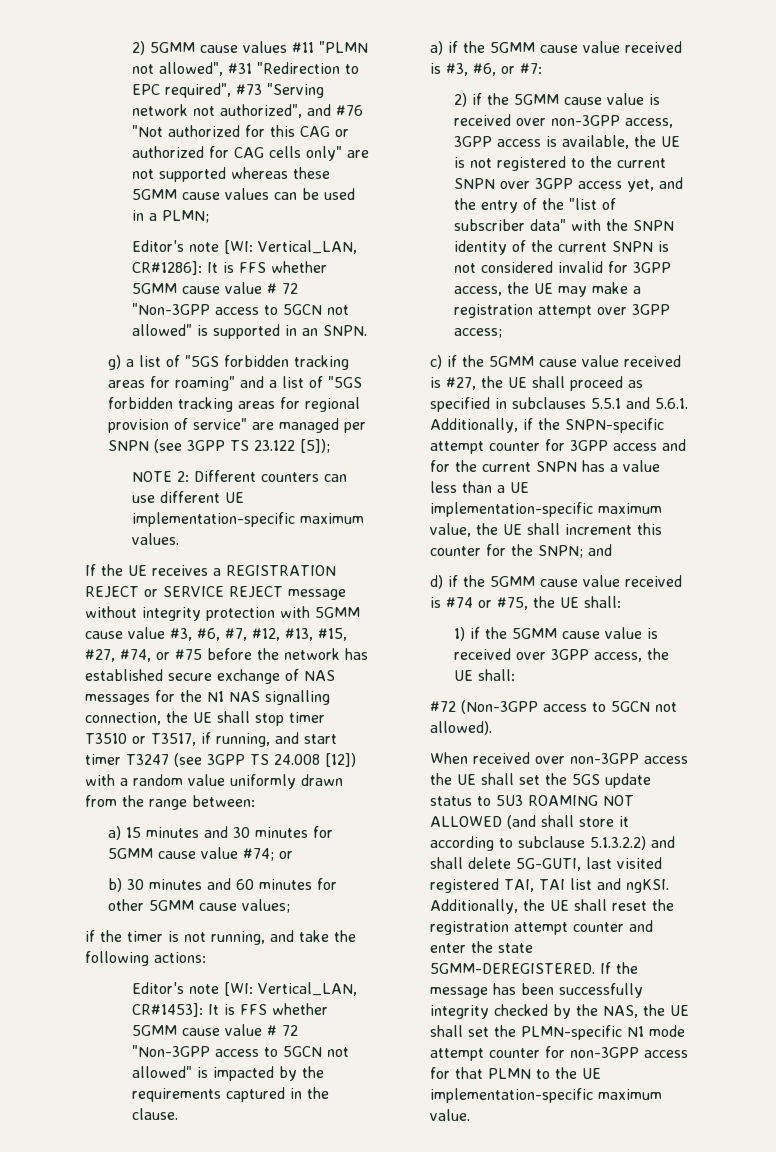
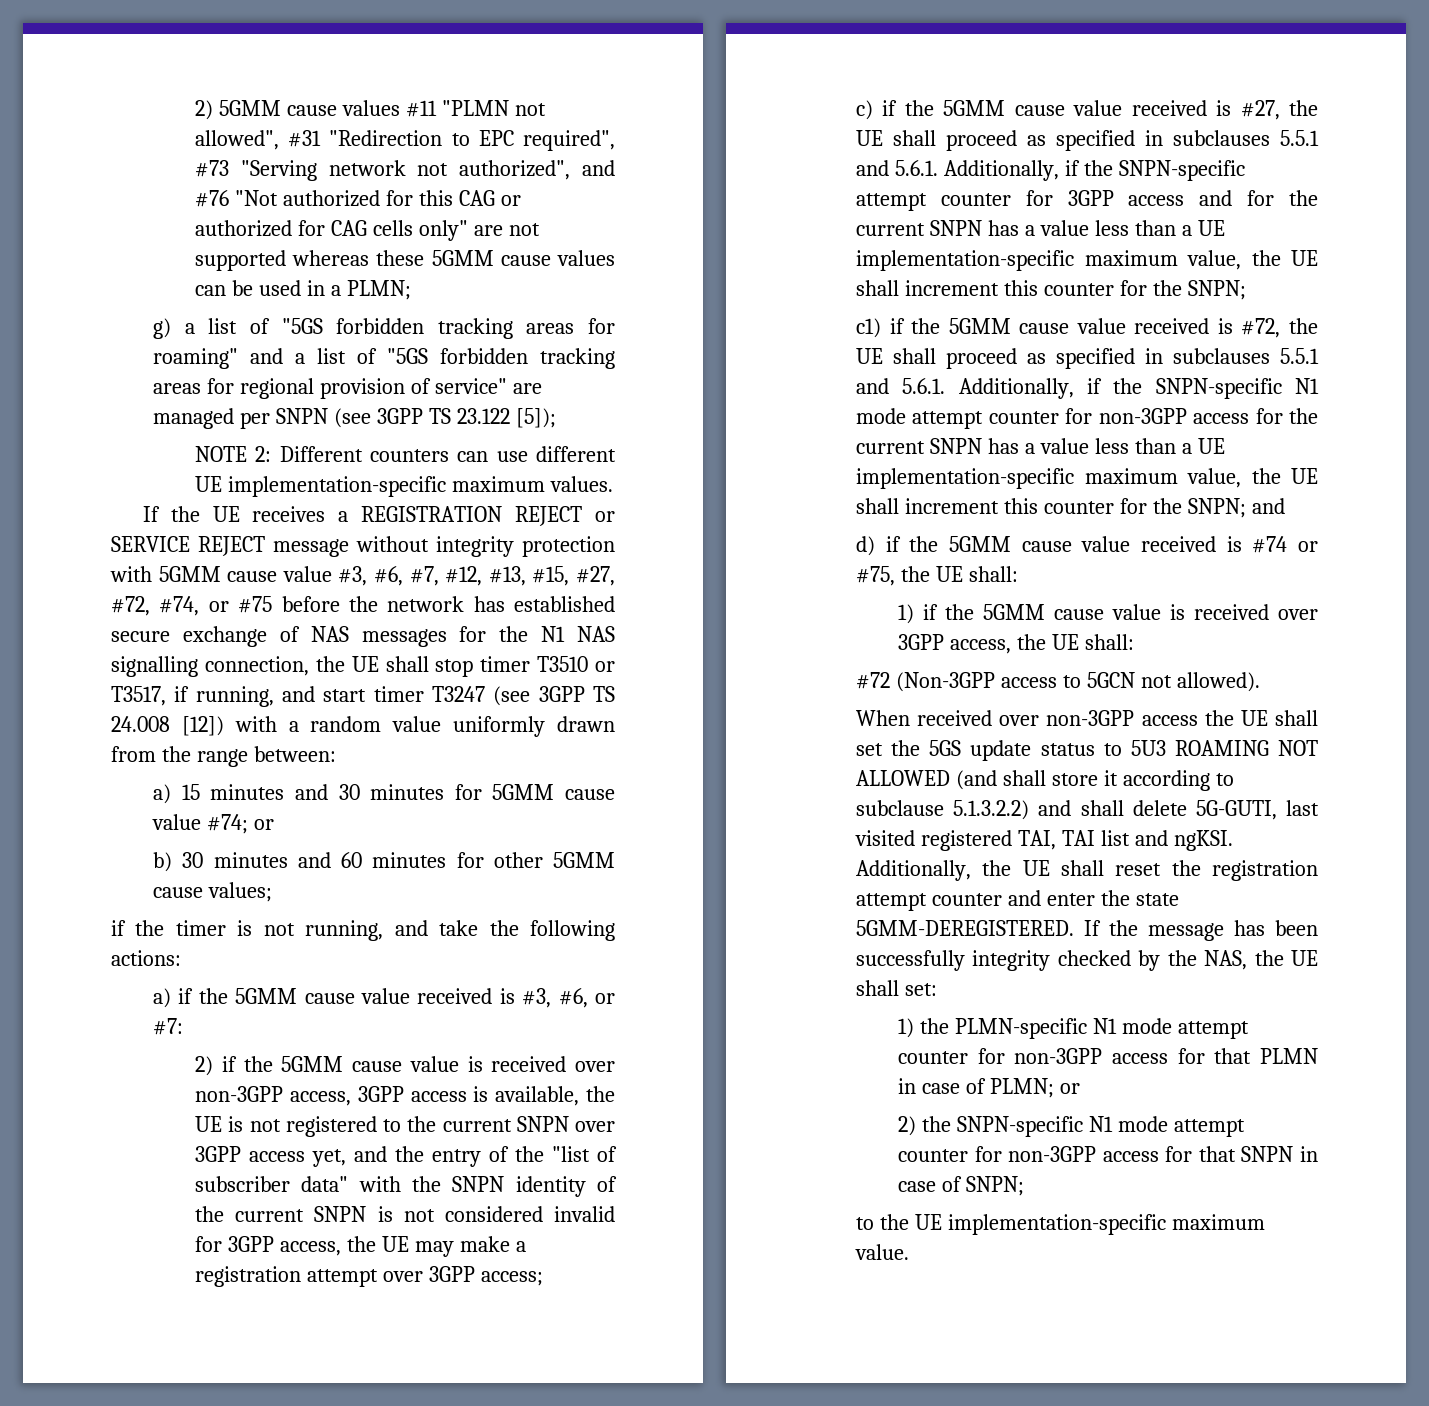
[131,240,357,254] [131,261,327,275] [131,282,298,294] [131,303,349,315] [131,324,367,339] // Editor's note [WI: Vertical_LAN, CR#1286]: It is FFS whether 5GMM cause value # 72 "Non-3GPP access to 5GCN not allowed" is supported in an SNPN. -> (411, 290) none
(115, 655) none -> [111,596,150,616] #72,
[131,982,357,996] [131,1003,328,1017] [131,1024,298,1036] [131,1045,349,1057] [131,1066,324,1081] [131,1087,329,1102] [131,1108,178,1120] // Editor's note [WI: Vertical_LAN, CR#1453]: It is FFS whether 5GMM cause value # 72 "Non-3GPP access to 5GCN not allowed" is impacted by the requirements captured in the clause. -> (181, 958) none
(584, 551) none -> [856,318,1318,338] [856,348,1319,369] [856,378,1319,399] [856,408,1318,429] [856,438,1225,454] [856,468,1318,489] [856,498,1246,518] // c1) if the 5GMM cause value received is #72, the UE shall proceed as specified in subclauses 5.5.1 and 5.6.1. Additionally, if the SNPN-specific N1 mode attempt counter for non-3GPP access for the current SNPN has a value less than a UE implementation-specific maximum value, the UE shall increment this counter for the SNPN;
[468,1027,490,1037] set -> [904,983,937,996] [898,1018,915,1038] set: // 1)
(532, 1073) none -> [898,1078,1080,1098] [898,1116,1245,1137] [898,1146,1318,1162] [898,1176,1024,1196] in case of PLMN; or // 2) the SNPN-specific N1 mode attempt counter for non-3GPP access for that SNPN in case of SNPN; //

